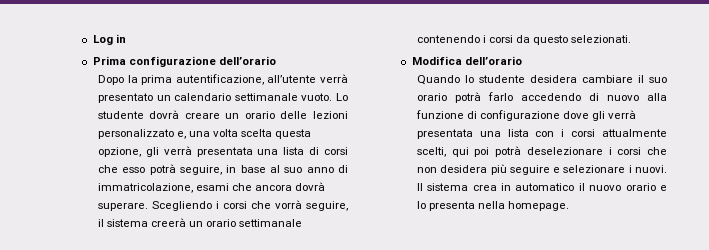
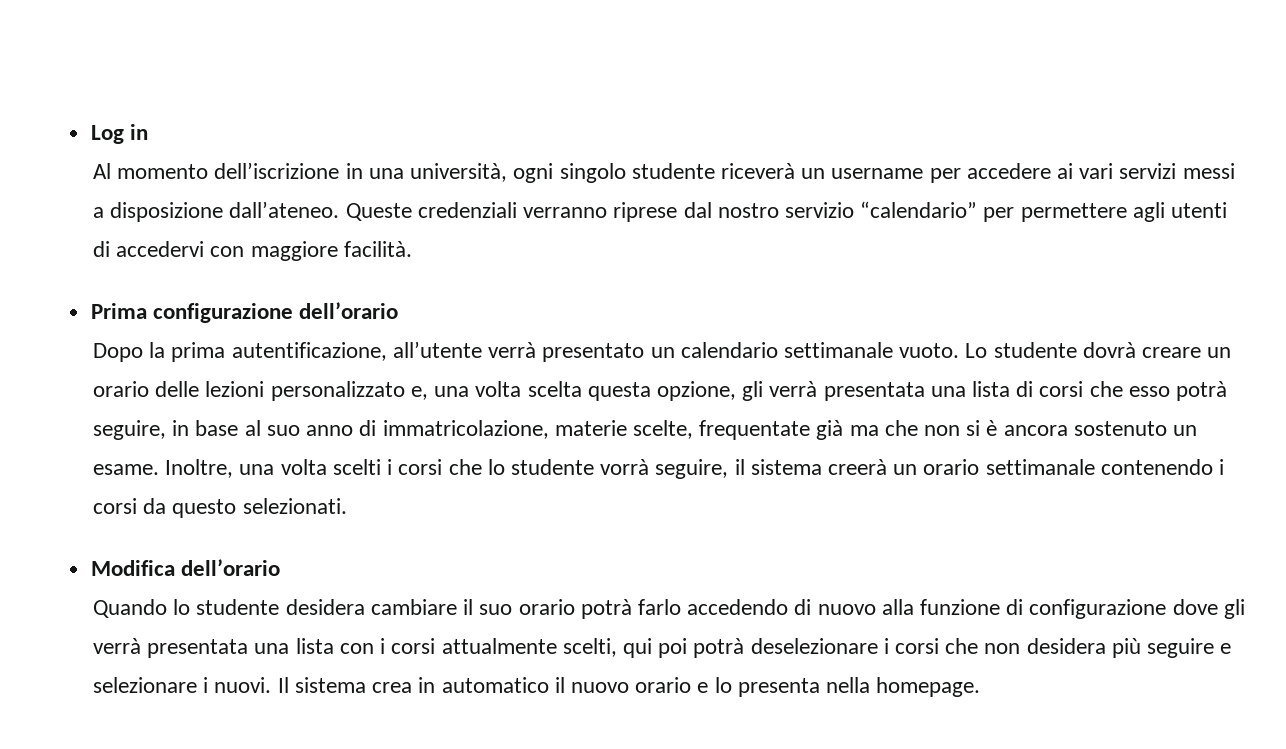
(126, 38) none -> [93,162,1235,183] [93,201,1228,222] [93,241,412,261] // Al momento dell’iscrizione in una università, ogni singolo studente riceverà un username per accedere ai vari servizi messi a disposizione dall’ateneo. Queste credenziali verranno riprese dal nostro servizio “calendario” per permettere agli utenti di accedervi con maggiore facilità.
[196,182,326,191] [97,201,271,211] esami che ancora dovrà superare. Scegliendo i corsi che -> [554,420,1198,440] [93,459,594,478] materie scelte, frequentate già ma che non si è ancora sostenuto un esame. Inoltre, una volta scelti i corsi che lo studente

